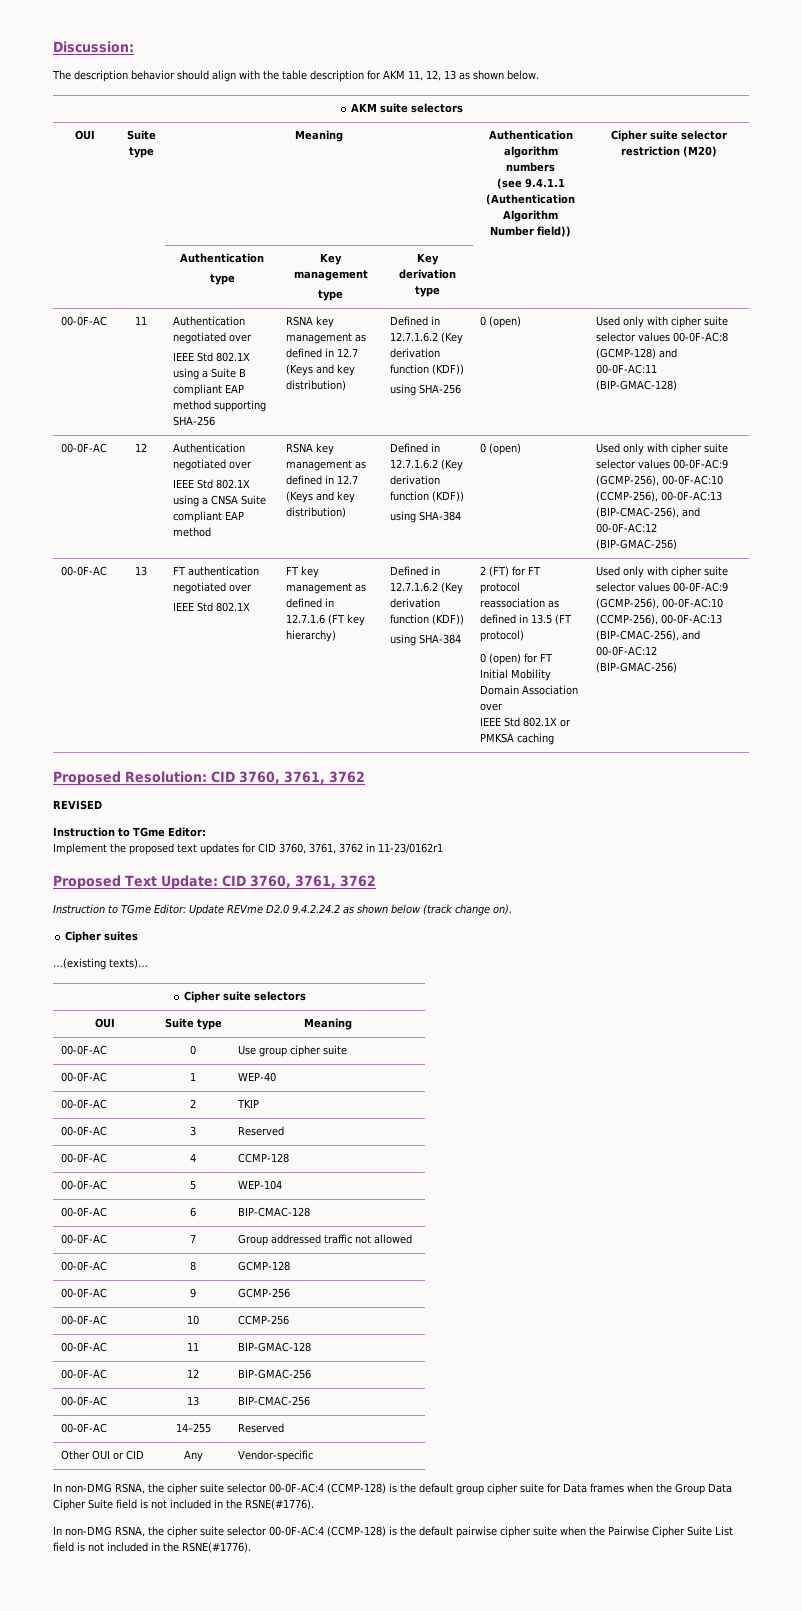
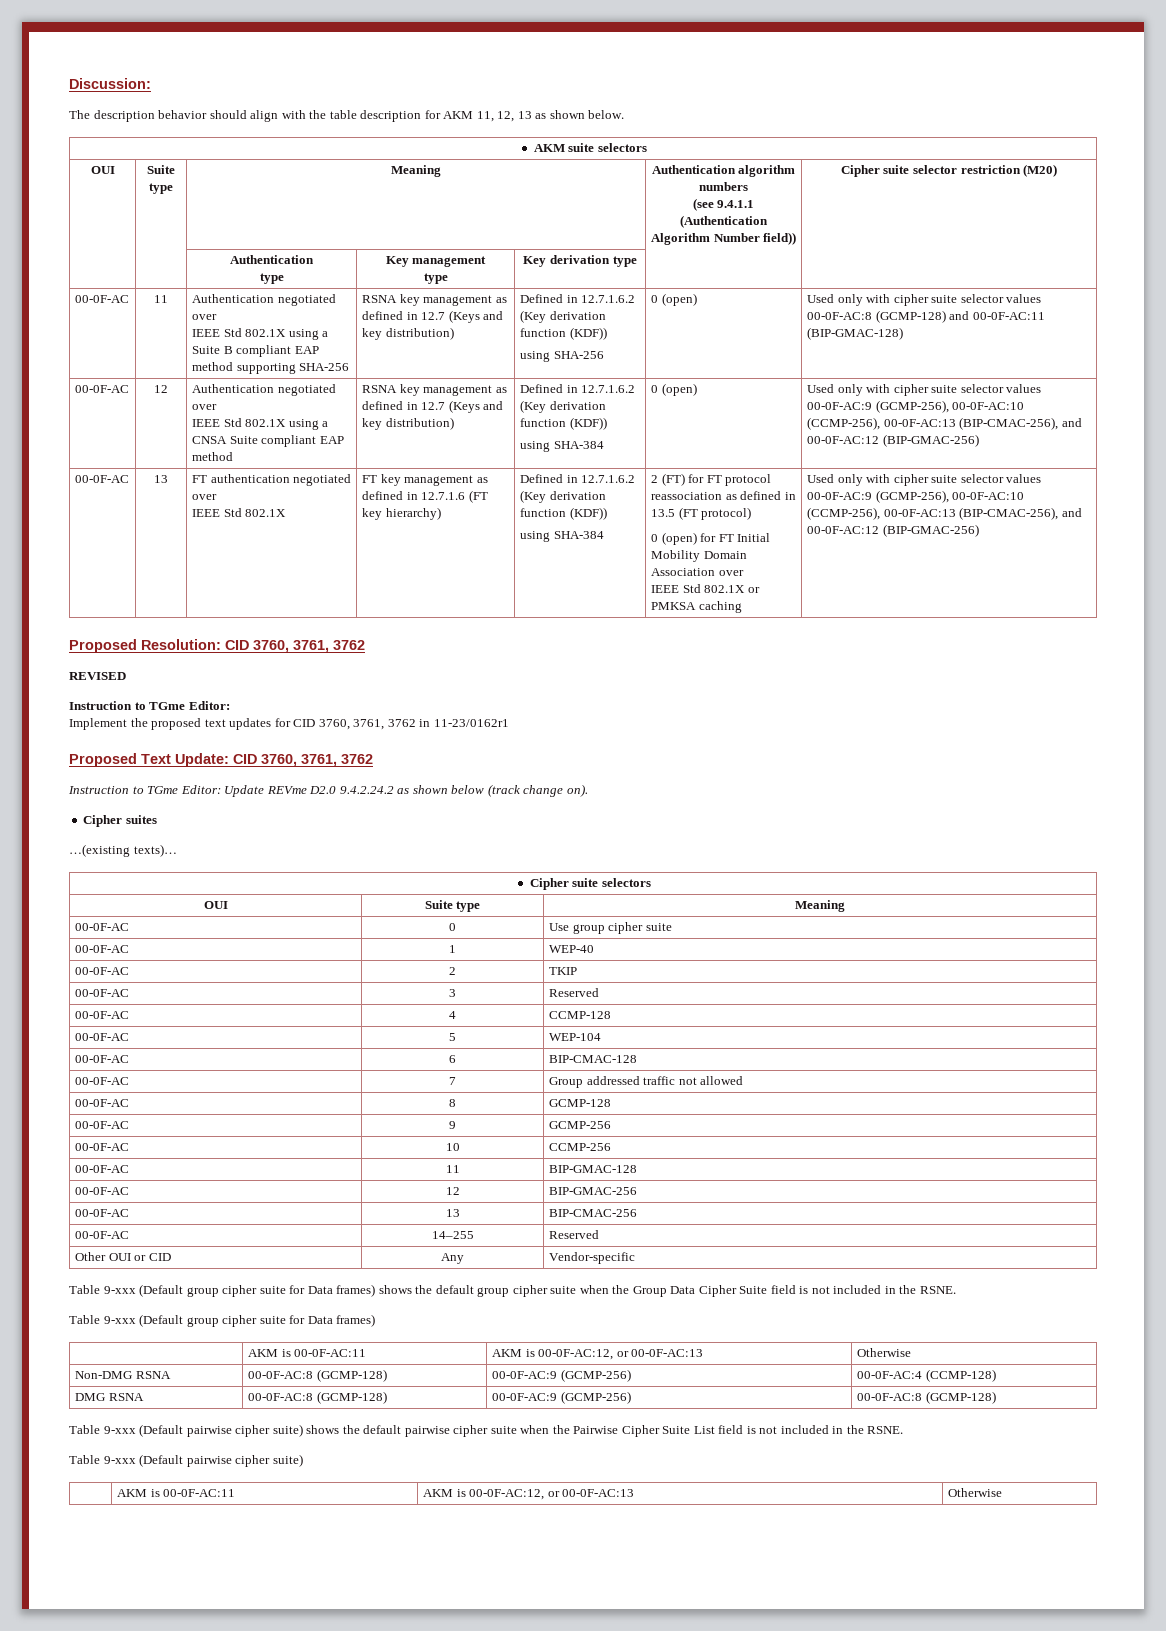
[53,1483,397,1495] In non-DMG RSNA, the cipher suite selector 00-0F-AC:4 (CCMP-128) is -> [69,1284,412,1297] Table 9-xxx (Default group cipher suite for Data frames) shows
[547,1483,624,1493] for Data frames -> (577, 1290) none
[245,1499,314,1510] [53,1526,397,1538] RSNE(#1776). // In non-DMG RSNA, the cipher suite selector 00-0F-AC:4 (CCMP-128) is -> [919,1286,956,1294] [69,1314,376,1327] [247,1349,367,1357] [491,1349,704,1360] [856,1348,911,1357] [74,1371,171,1379] [247,1369,387,1382] [491,1369,631,1382] [856,1369,996,1382] [74,1393,144,1401] [247,1391,387,1404] [491,1391,631,1404] [856,1391,996,1404] [69,1424,340,1437] RSNE. // Table 9-xxx (Default group cipher suite for Data frames) // | AKM is 00-0F-AC:11 | AKM is 00-0F-AC:12, or 00-0F-AC:13 | Otherwise // Non-DMG RSNA | 00-0F-AC:8 (GCMP-128) | 00-0F-AC:9 (GCMP-256) | 00-0F-AC:4 (CCMP-128) // DMG RSNA | 00-0F-AC:8 (GCMP-128) | 00-0F-AC:9 (GCMP-256) | 00-0F-AC:8 (GCMP-128) // Table 9-xxx (Default pairwise cipher suite) shows
[182,1542,251,1553] RSNE(#1776). -> [867,1426,904,1434] [69,1454,303,1467] [116,1489,236,1497] [422,1489,635,1500] [947,1488,1002,1497] RSNE. // Table 9-xxx (Default pairwise cipher suite) // | AKM is 00-0F-AC:11 | AKM is 00-0F-AC:12, or 00-0F-AC:13 | Otherwise

